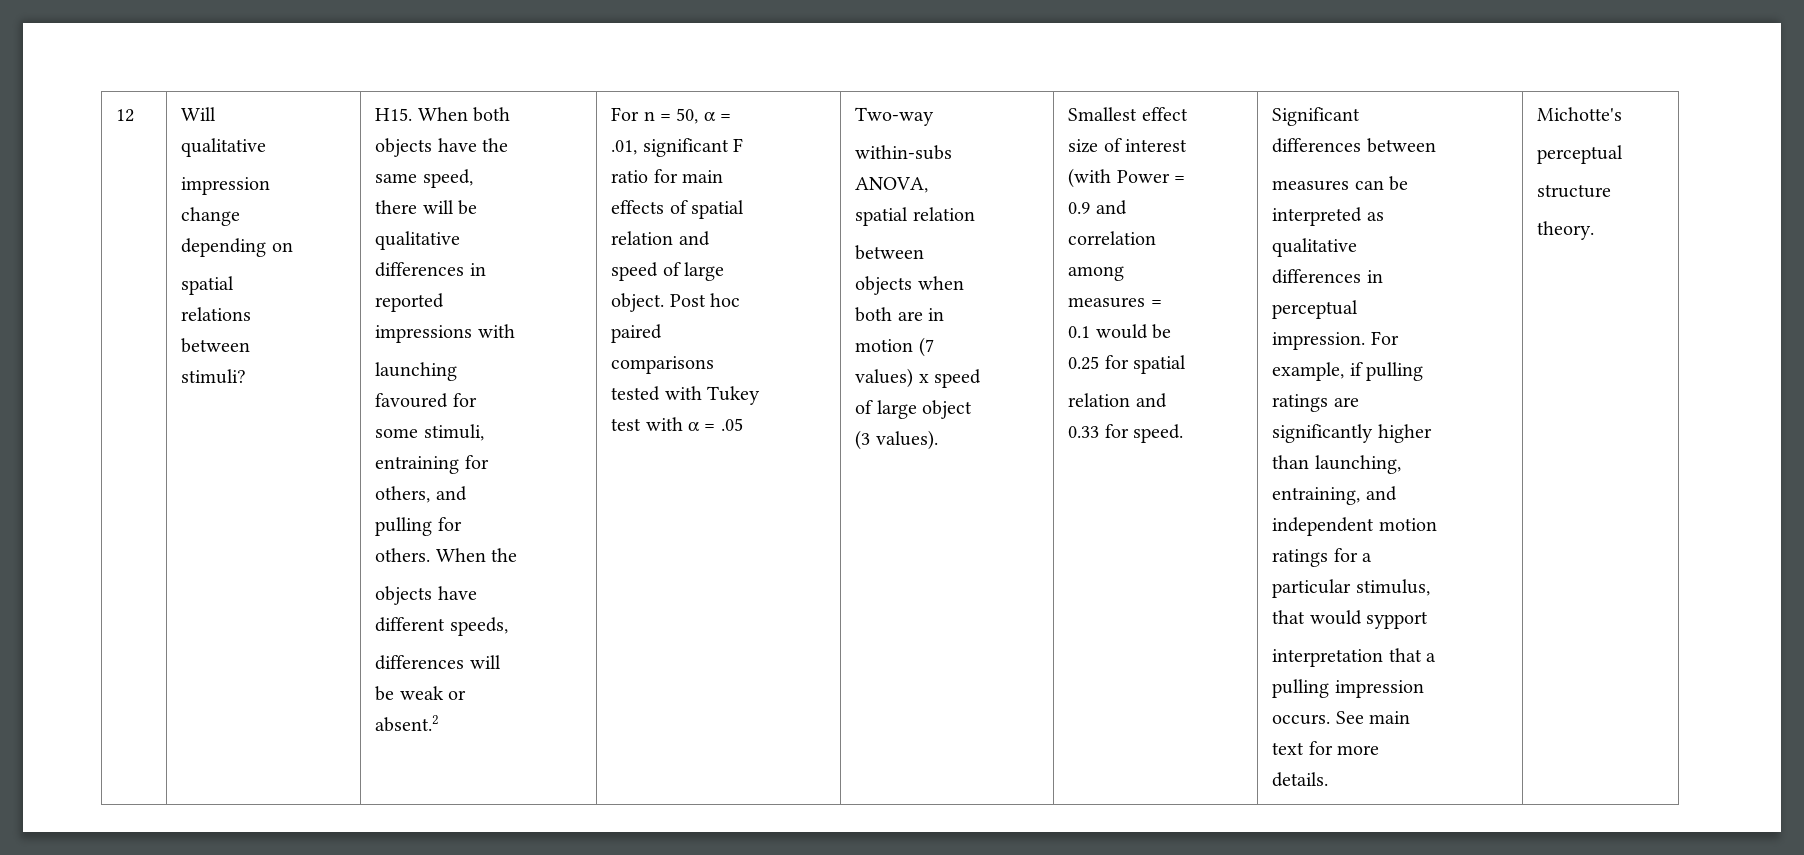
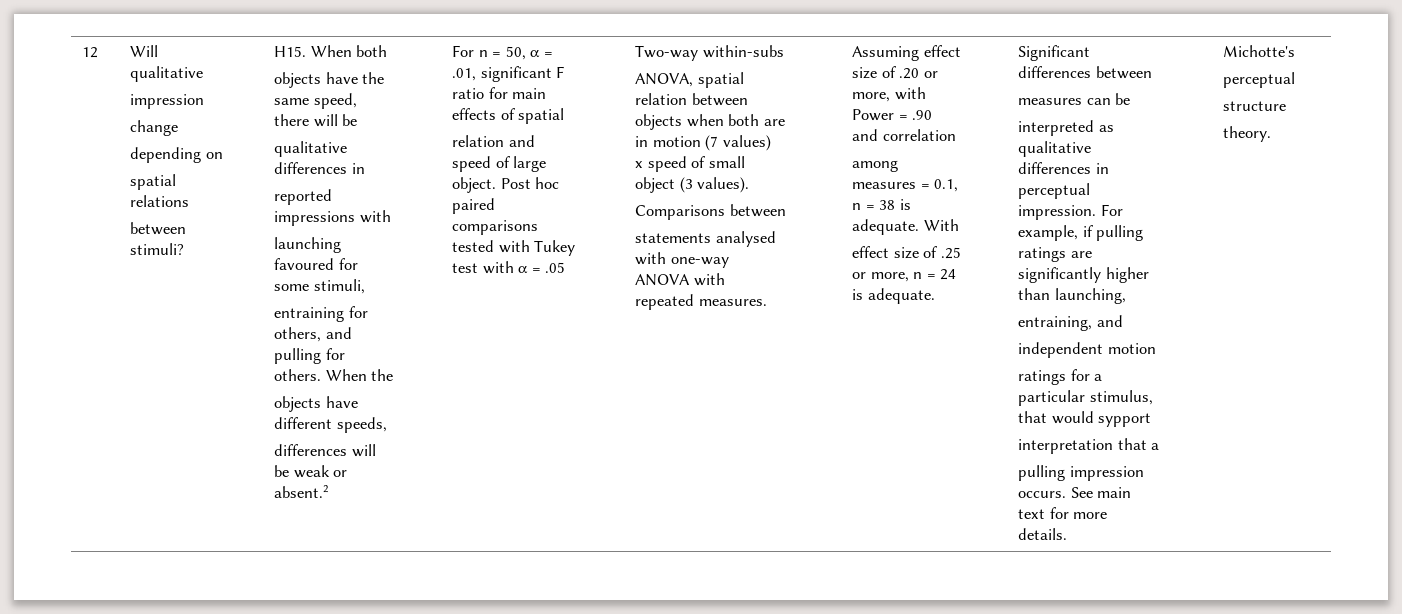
(935, 116) // -> (699, 53) none
[855,207,975,226] // spatial relation // -> [697,72,744,88] [635,93,688,105] spatial // relation
(964, 283) // -> (724, 120) none
[927,308,944,321] in // -> [635,136,649,147] // in
[855,368,914,388] // values) -> [722,135,771,151] values) //
[855,400,917,419] // of large -> [691,156,745,168] of small //
(972, 409) // -> (676, 185) none
[1068,107,1138,121] | Smallest -> [635,204,786,220] [635,231,776,247] [635,252,729,268] [635,273,725,286] [635,294,767,310] [852,46,920,61] // Comparisons between // statements analysed // with one-way // ANOVA with // repeated measures. | Assuming
[1124,139,1187,152] [1068,168,1112,188] interest // (with -> [899,68,938,79] [852,87,926,102] .20 or // more, with //
[1068,200,1127,215] // 0.9 and // -> [912,110,933,120] [852,129,879,141] .90 // and
[1068,324,1171,339] [1068,355,1186,374] [1068,393,1167,408] [1068,424,1183,443] // 0.1 would be // 0.25 for spatial // relation and // 0.33 for speed. -> [934,179,959,192] [852,199,911,210] [852,219,959,235] [852,246,961,259] [852,269,957,282] [852,288,935,304] 0.1, // n = 38 is // adequate. With // effect size of .25 // or more, n = 24 // is adequate.

